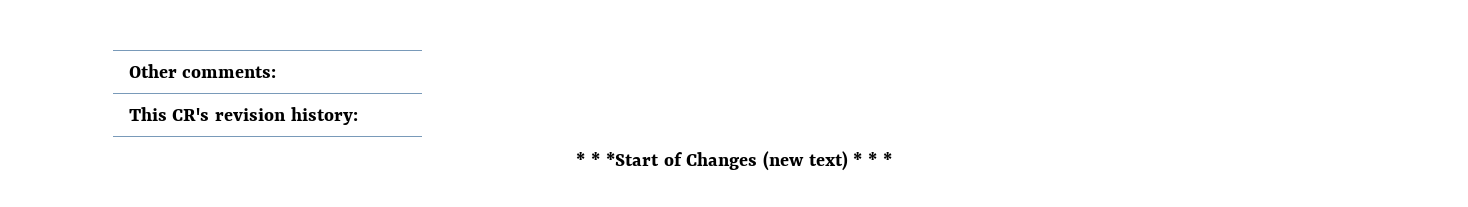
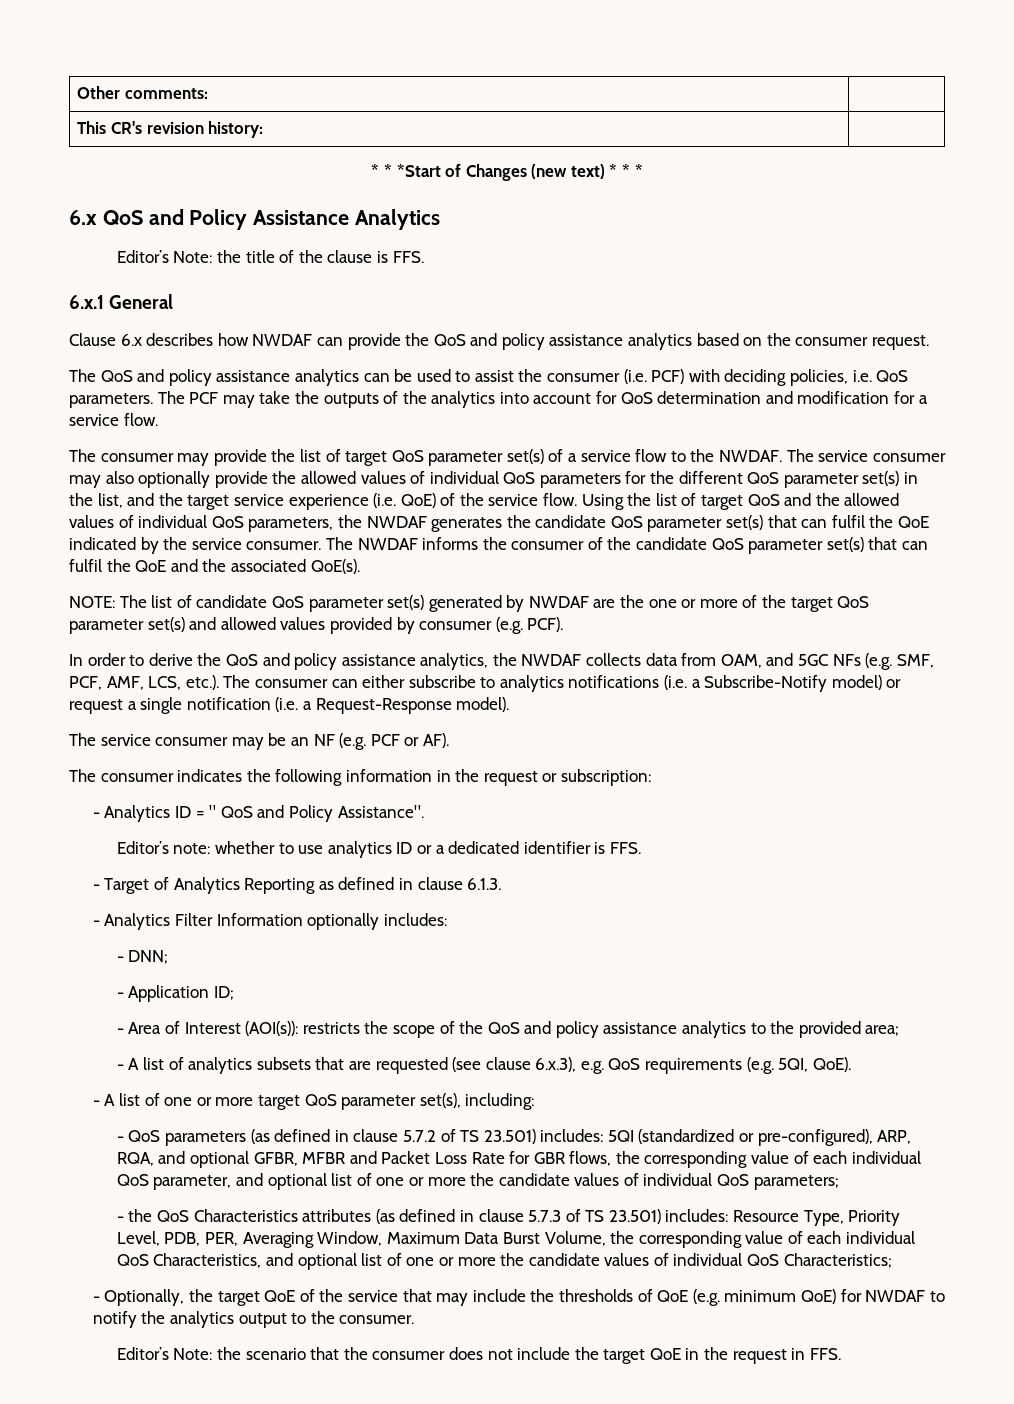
(892, 159) none -> [69,209,441,230] [116,250,424,263] [69,294,174,309] [69,333,930,350] [69,369,909,386] [69,391,928,408] [69,413,158,426] [69,449,946,466] [69,471,919,488] [69,493,900,510] [69,515,930,532] [69,537,929,554] [69,559,360,574] [69,595,870,612] [69,617,564,634] [69,653,934,670] [69,675,902,692] [69,697,510,714] [69,733,449,750] [69,769,651,786] [92,805,424,822] [116,841,641,858] [92,877,502,894] [92,913,447,930] [116,950,169,964] [116,985,234,1002] [116,1021,900,1038] [116,1057,851,1074] [92,1093,535,1110] [116,1129,912,1146] [116,1151,921,1168] [116,1173,839,1190] [116,1209,901,1226] [116,1231,916,1248] [116,1253,892,1270] [92,1289,945,1306] [92,1311,415,1328] [116,1347,841,1364] // 6.x QoS and Policy Assistance Analytics // Editor’s Note: the title of the clause is FFS. // 6.x.1 General // Clause 6.x describes how NWDAF can provide the QoS and policy assistance analytics based on the consumer request. // The QoS and policy assistance analytics can be used to assist the consumer (i.e. PCF) with deciding policies, i.e. QoS parameters. The PCF may take the outputs of the analytics into account for QoS determination and modification for a service flow. // The consumer may provide the list of target QoS parameter set(s) of a service flow to the NWDAF. The service consumer may also optionally provide the allowed values of individual QoS parameters for the different QoS parameter set(s) in the list, and the target service experience (i.e. QoE) of the service flow. Using the list of target QoS and the allowed values of individual QoS parameters, the NWDAF generates the candidate QoS parameter set(s) that can fulfil the QoE indicated by the service consumer. The NWDAF informs the consumer of the candidate QoS parameter set(s) that can fulfil the QoE and the associated QoE(s). // NOTE: The list of candidate QoS parameter set(s) generated by NWDAF are the one or more of the target QoS parameter set(s) and allowed values provided by consumer (e.g. PCF). // In order to derive the QoS and policy assistance analytics, the NWDAF collects data from OAM, and 5GC NFs (e.g. SMF, PCF, AMF, LCS, etc.). The consumer can either subscribe to analytics notifications (i.e. a Subscribe-Notify model) or request a single notification (i.e. a Request-Response model). // The service consumer may be an NF (e.g. PCF or AF). // The consumer indicates the following information in the request or subscription: // - Analytics ID = " QoS and Policy Assistance". // Editor’s note: whether to use analytics ID or a dedicated identifier is FFS. // - Target of Analytics Reporting as defined in clause 6.1.3. // - Analytics Filter Information optionally includes: // - DNN; // - Application ID; // - Area of Interest (AOI(s)): restricts the scope of the QoS and policy assistance analytics to the provided area; // - A list of analytics subsets that are requested (see clause 6.x.3), e.g. QoS requirements (e.g. 5QI, QoE). // - A list of one or more target QoS parameter set(s), including: // - QoS parameters (as defined in clause 5.7.2 of TS 23.501) includes: 5QI (standardized or pre-configured), ARP, RQA, and optional GFBR, MFBR and Packet Loss Rate for GBR flows, the corresponding value of each individual QoS parameter, and optional list of one or more the candidate values of individual QoS parameters; // - the QoS Characteristics attributes (as defined in clause 5.7.3 of TS 23.501) includes: Resource Type, Priority Level, PDB, PER, Averaging Window, Maximum Data Burst Volume, the corresponding value of each individual QoS Characteristics, and optional list of one or more the candidate values of individual QoS Characteristics; // - Optionally, the target QoE of the service that may include the thresholds of QoE (e.g. minimum QoE) for NWDAF to notify the analytics output to the consumer. // Editor’s Note: the scenario that the consumer does not include the target QoE in the request in FFS.

